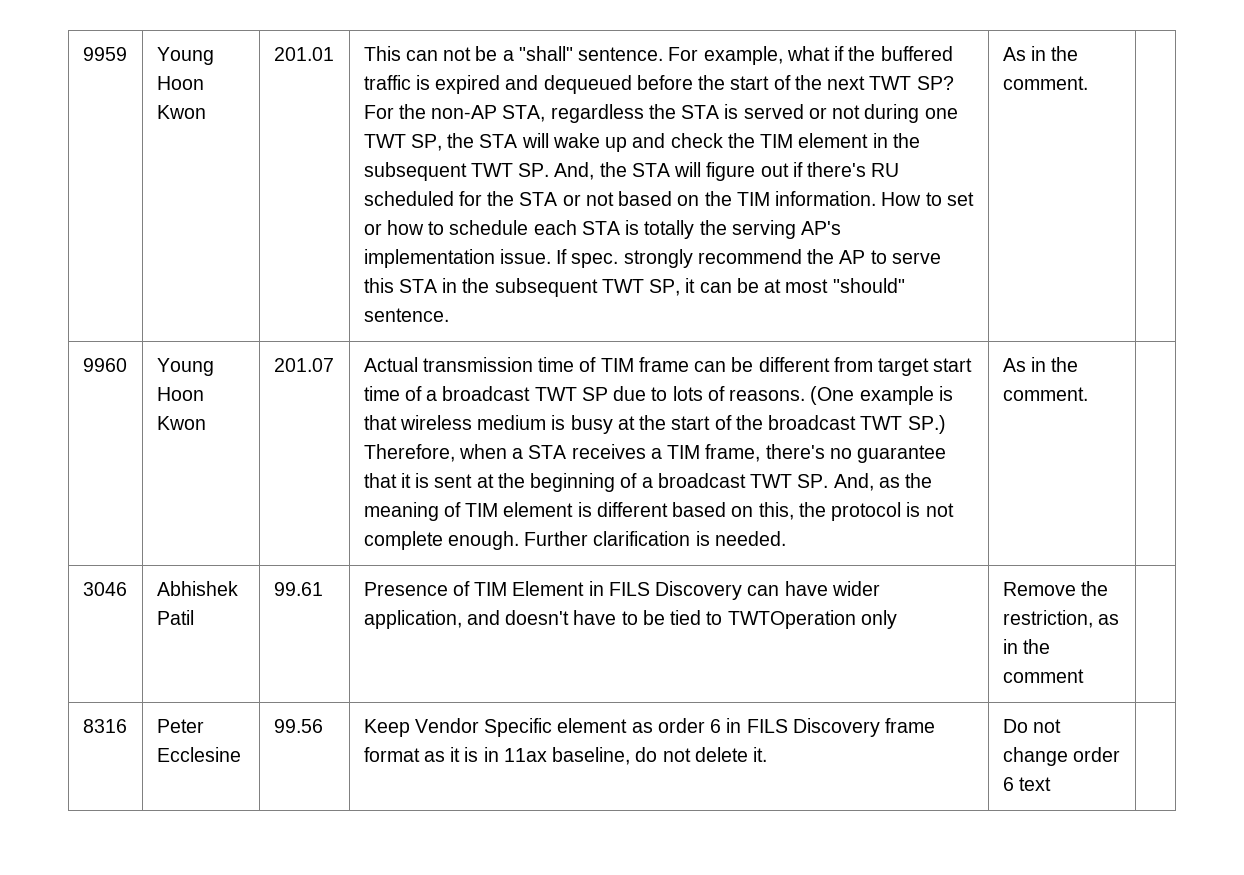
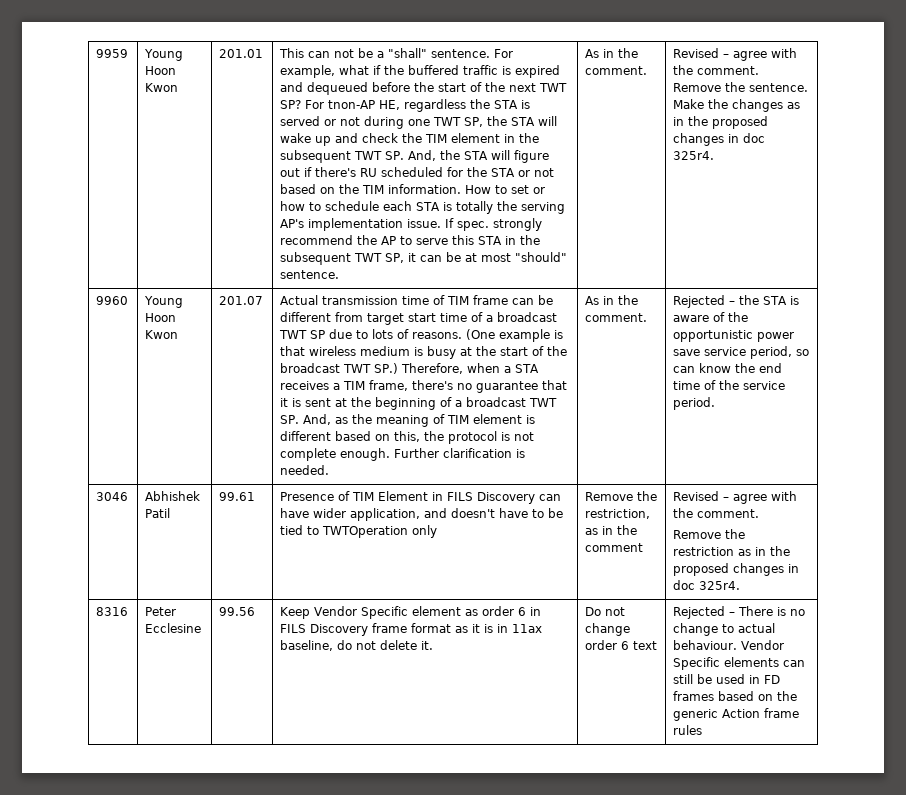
[398,104,546,122] the non-AP STA, -> [328,100,401,110] tnon-AP HE,
(1088, 83) none -> [673,48,798,61] [673,65,760,75] [673,82,809,92] [673,99,801,112] [673,116,769,129] [673,133,766,146] [673,151,715,160] Revised – agree with the comment. Remove the sentence. Make the changes as in the proposed changes in doc 325r4.
(1088, 394) none -> [673,295,800,308] [673,312,749,322] [673,330,795,342] [673,346,810,359] [673,363,783,373] [673,380,786,390] [673,397,716,410] Rejected – the STA is aware of the opportunistic power save service period, so can know the end time of the service period.
(1084, 676) none -> [673,491,798,504] [673,508,760,518] [673,529,746,539] [673,546,791,556] [673,563,800,576] [673,580,741,590] Revised – agree with the comment. // Remove the restriction as in the proposed changes in doc 325r4.
(1051, 784) none -> [673,606,806,619] [673,623,776,636] [673,640,785,650] [673,657,806,670] [673,674,781,684] [673,691,798,701] [673,708,800,721] [673,725,703,735] Rejected – There is no change to actual behaviour. Vendor Specific elements can still be used in FD frames based on the generic Action frame rules

